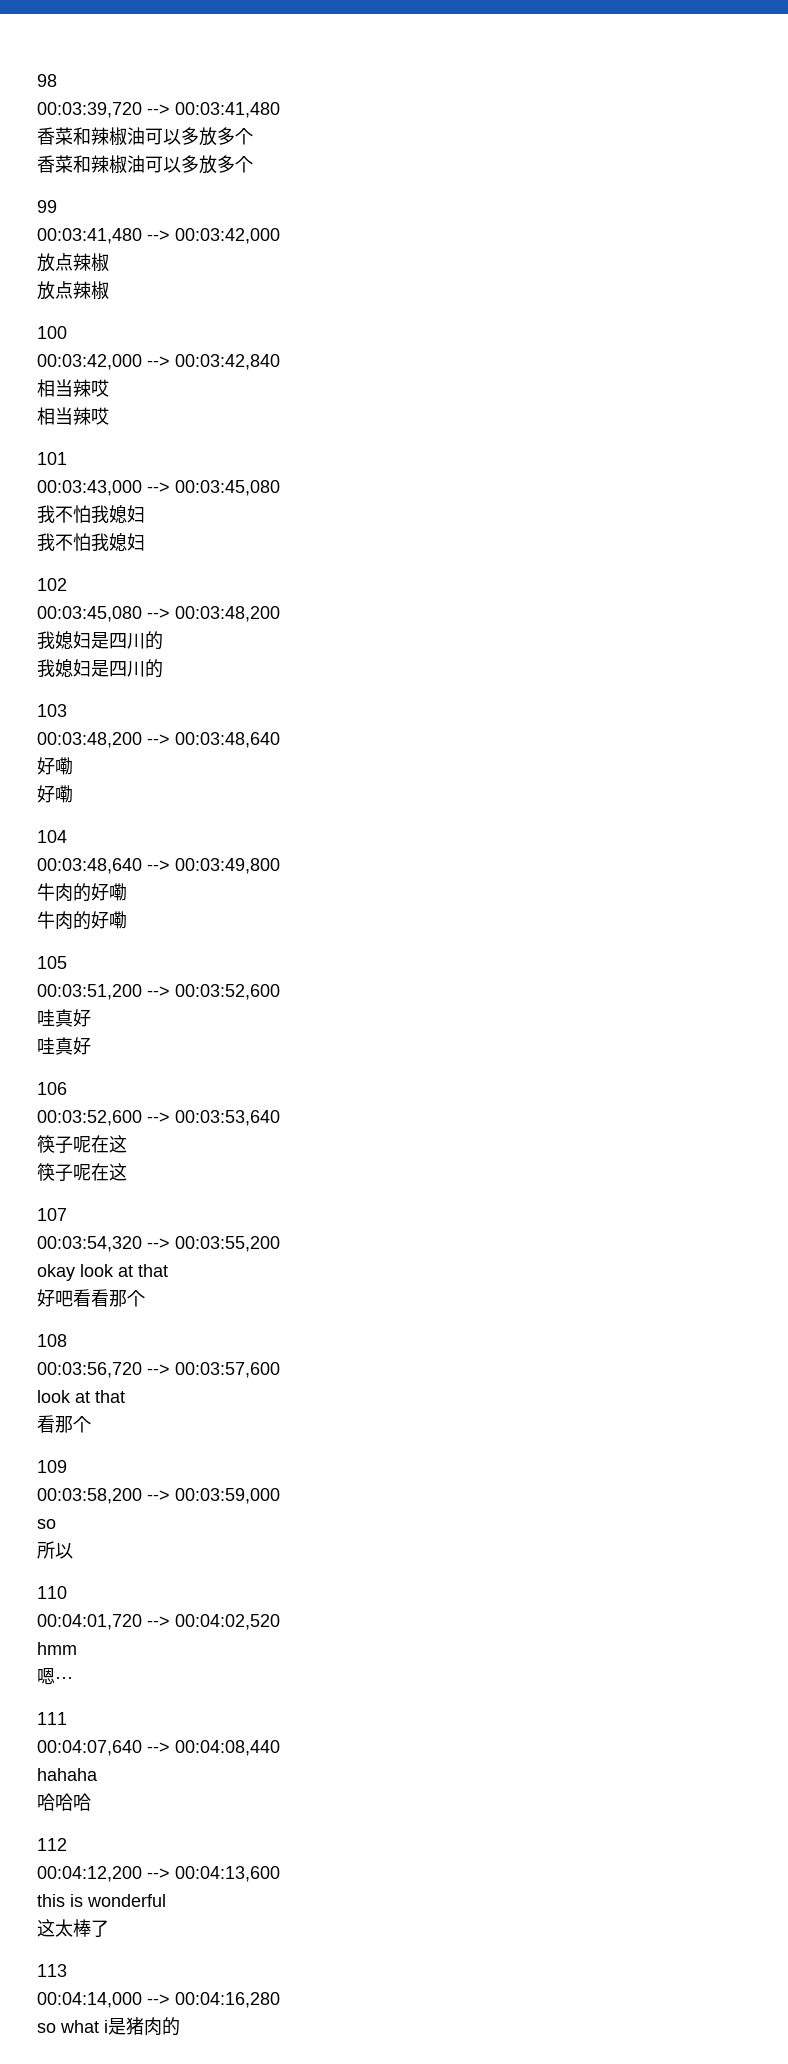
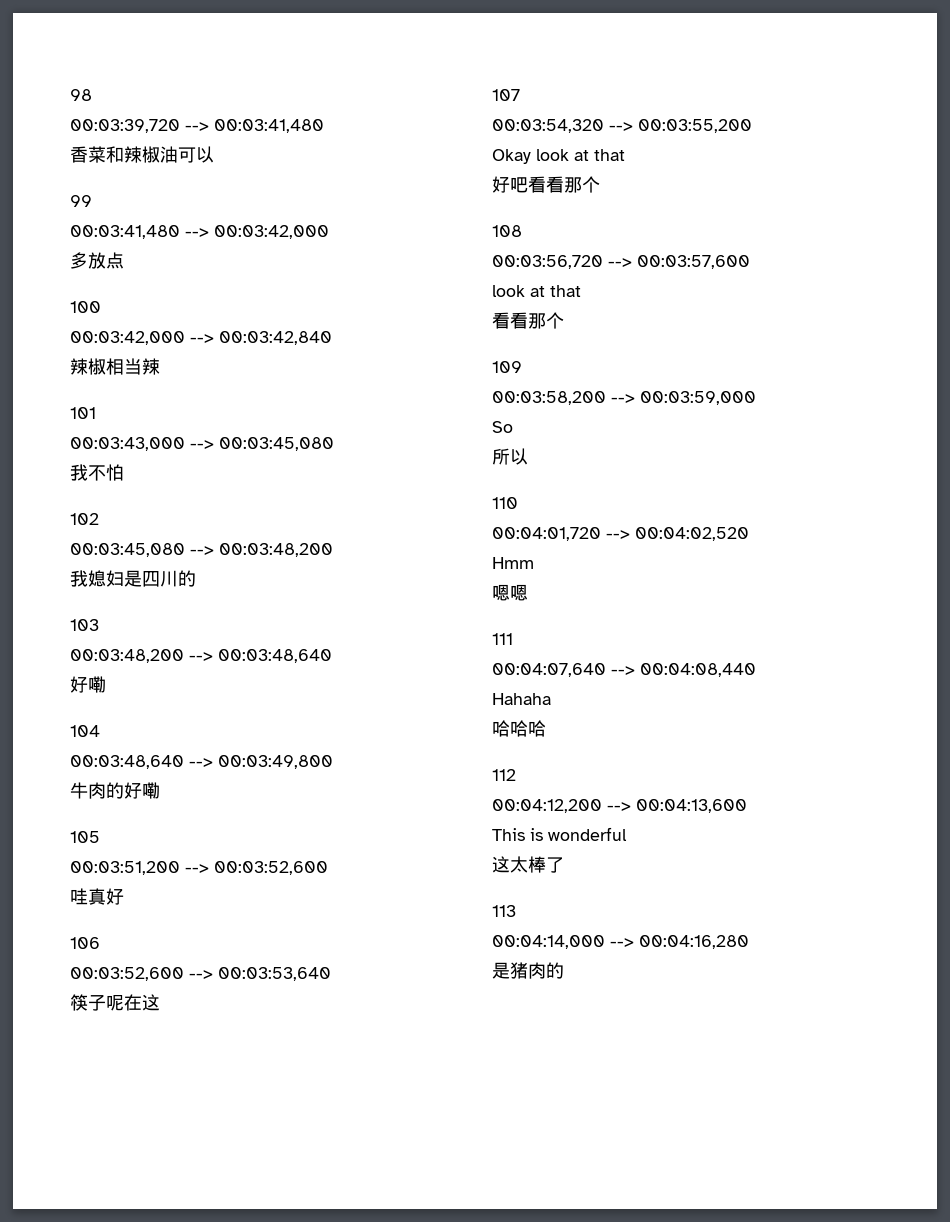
[181,127,253,146] [37,155,253,174] 多放多个 // 香菜和辣椒油可以多放多个 -> (214, 154) none
[37,253,109,272] [37,281,109,300] 放点辣椒 // 放点辣椒 -> [70,252,124,269] 多放点
[37,379,109,397] [37,407,109,425] 相当辣哎 // 相当辣哎 -> [70,358,160,375] 辣椒相当辣
[91,505,145,523] [37,533,145,551] 我媳妇 // 我不怕我媳妇 -> (124, 472) none
[37,659,163,678] // 我媳妇是四川的 -> (196, 578) none
[37,785,73,803] // 好嘞 -> (106, 684) none
[37,911,127,930] // 牛肉的好嘞 -> (160, 790) none
[37,1037,91,1055] // 哇真好 -> (124, 896) none
[37,1163,127,1182] // 筷子呢在这 -> (160, 1002) none
[37,1264,75,1281] okay -> [492,149,531,164] Okay
(55, 1424) none -> [510,312,528,329] 看
[37,1519,56,1529] so -> [492,421,513,433] So
[37,1642,77,1655] [37,1668,73,1685] hmm // 嗯··· -> [492,557,534,569] [492,584,528,601] Hmm // 嗯嗯
[37,1768,98,1781] hahaha -> [492,693,551,705] Hahaha
[37,1894,65,1907] this -> [492,828,525,841] This
[37,2020,108,2033] so what i -> (749, 942) none

